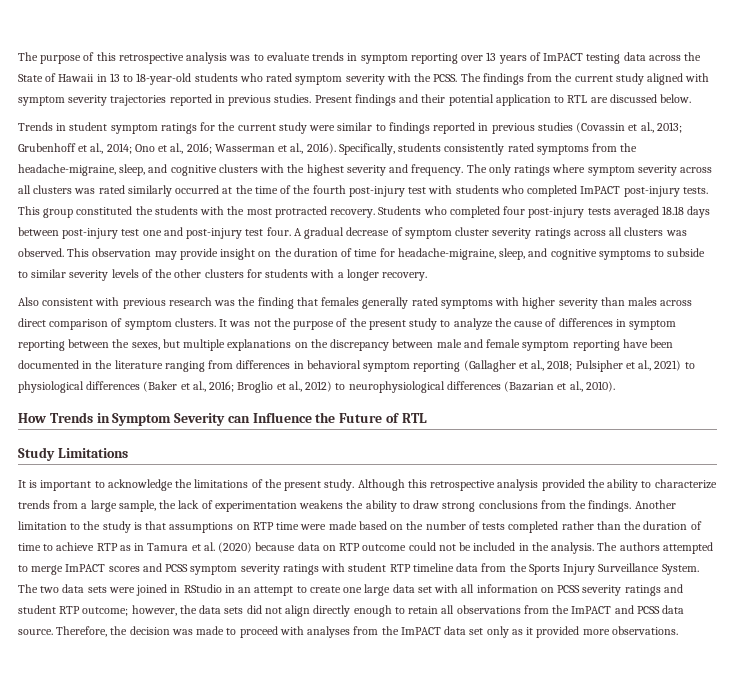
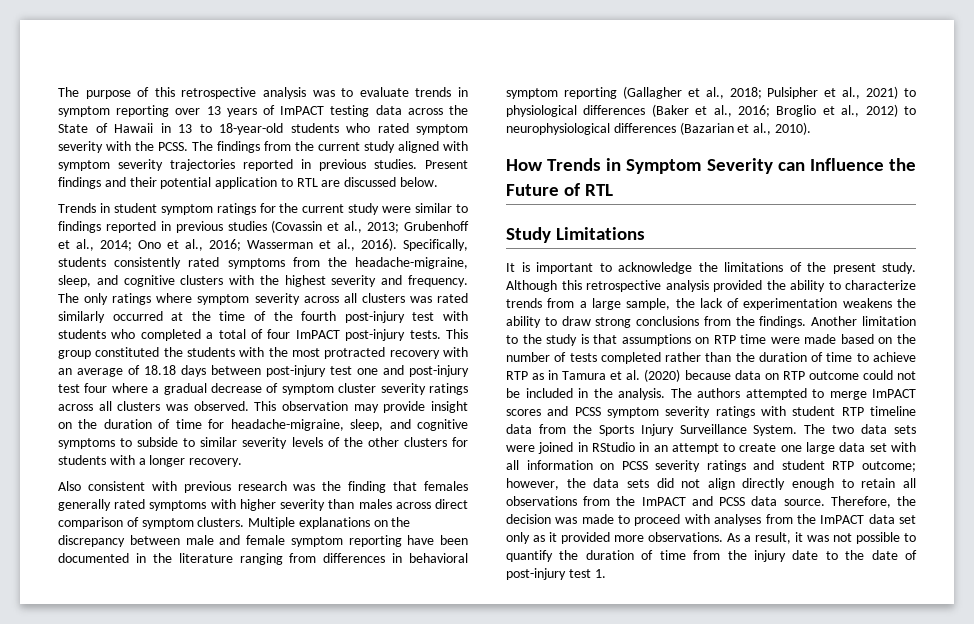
(578, 191) none -> [206,329,291,339] a total of four
[330,206,659,218] recovery. Students who completed four post-injury tests averaged -> [389,347,468,359] [58,365,140,377] recovery with an average of
[266,227,302,236] four. A -> [84,383,160,393] four where a
[219,318,677,330] [18,339,226,351] It was not the purpose of the present study to analyze the cause of differences in symptom reporting between the sexes, but multiple -> [248,517,296,529] Multiple
(678, 630) none -> [727,532,916,544] [506,550,917,562] [506,568,606,580] As a result, it was not possible to quantify the duration of time from the injury date to the date of post-injury test 1.

